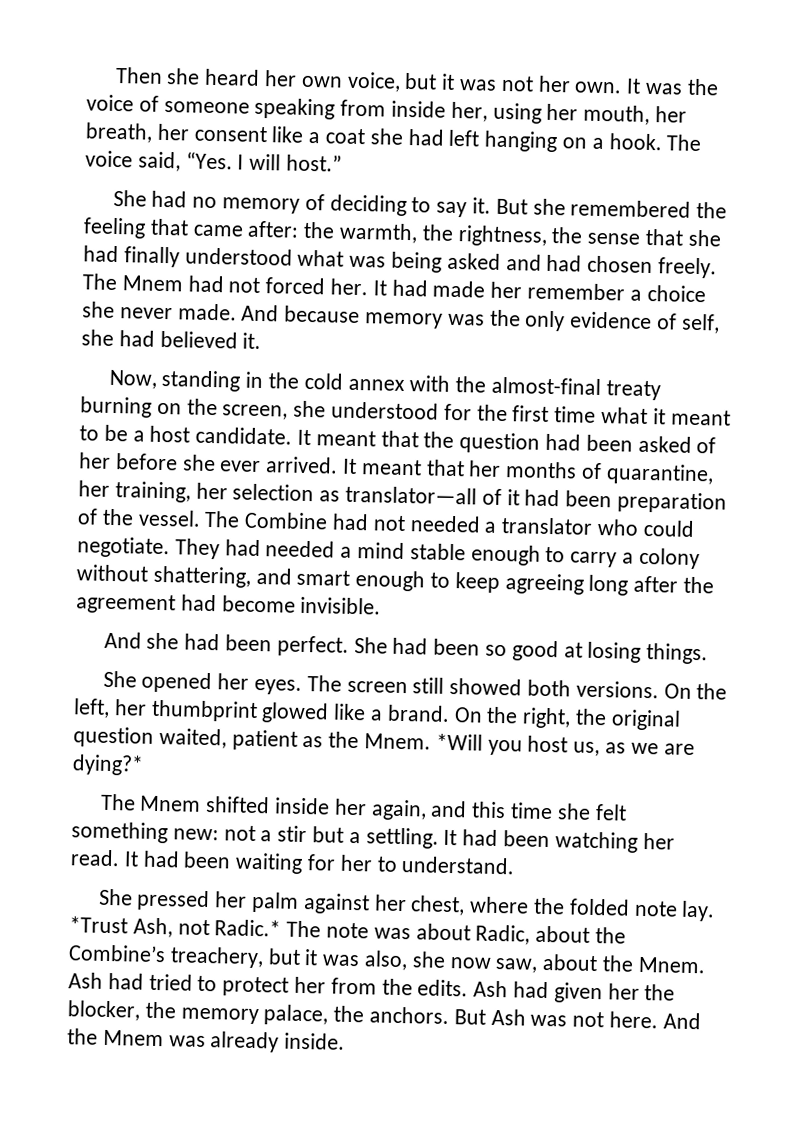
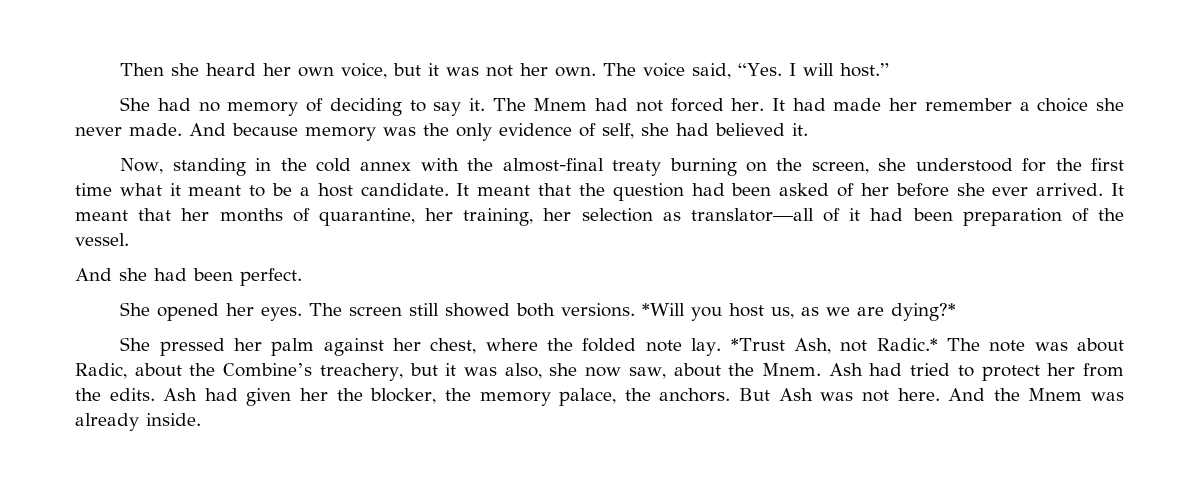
[626,78,719,96] [86,94,688,125] [85,122,662,153] It was the voice of someone speaking from inside her, using her mouth, her breath, her consent like a coat she had left hanging on a hook. -> (597, 72) none
[495,198,728,219] [83,217,722,247] [83,245,718,279] But she remembered the feeling that came after: the warmth, the rightness, the sense that she had finally understood what was being asked and had chosen freely. -> (485, 104) none
[204,510,695,537] [77,536,700,570] [76,564,715,596] [76,593,382,615] The Combine had not needed a translator who could negotiate. They had needed a mind stable enough to carry a colony without shattering, and smart enough to keep agreeing long after the agreement had become invisible. -> (129, 239) none
[353,636,709,665] She had been so good at losing things. -> (302, 277) none
[663,683,728,700] [73,698,681,731] [73,726,432,751] On the left, her thumbprint glowed like a brand. On the right, the original question waited, patient as the Mnem. -> (636, 310) none
[99,793,627,821] [71,821,675,853] [70,849,516,875] // The Mnem shifted inside her again, and this time she felt something new: not a stir but a settling. It had been watching her read. It had been waiting for her to understand. -> (957, 312) none

